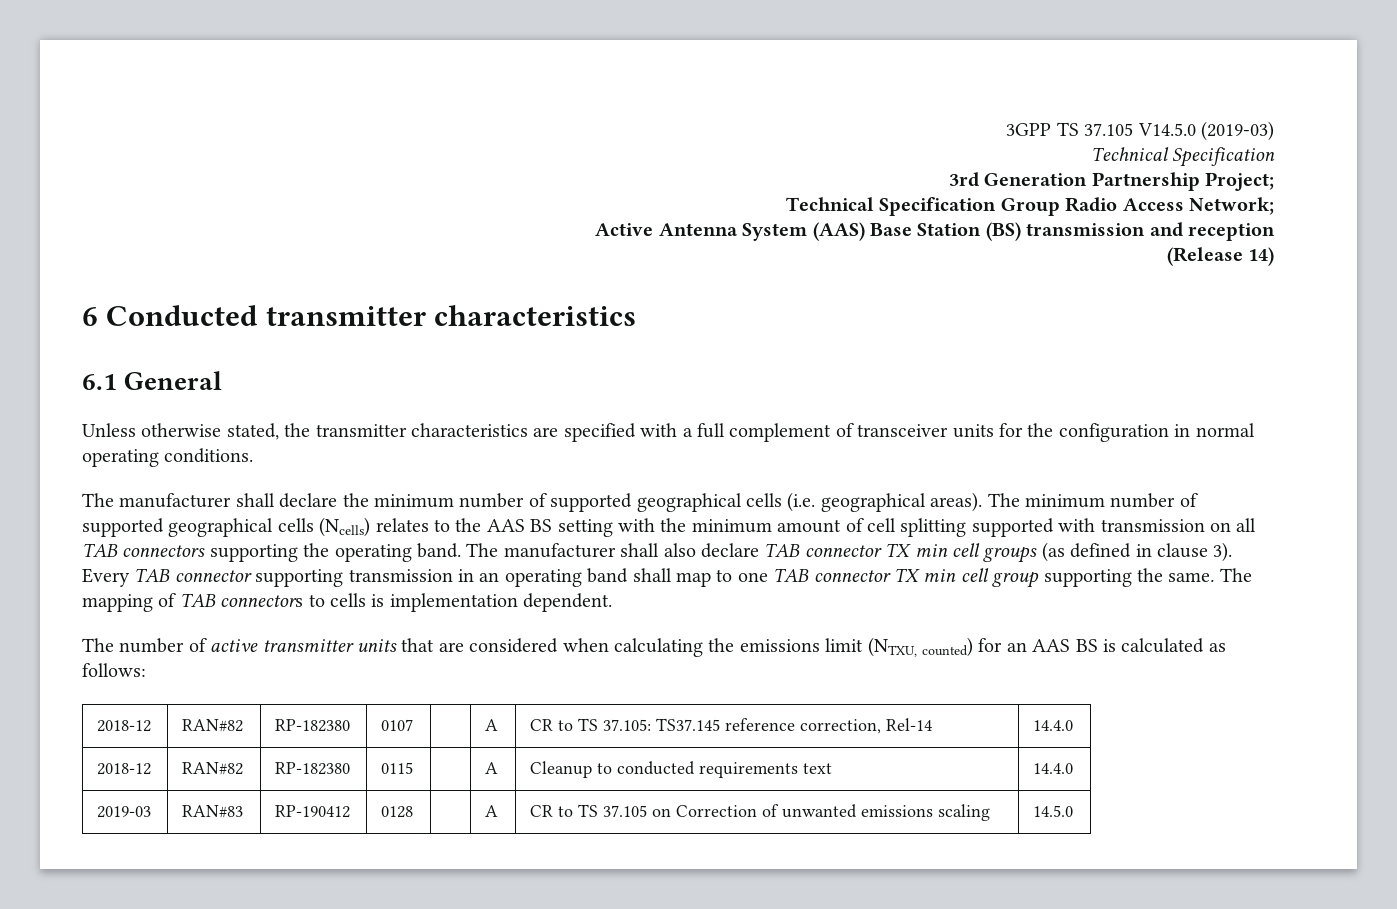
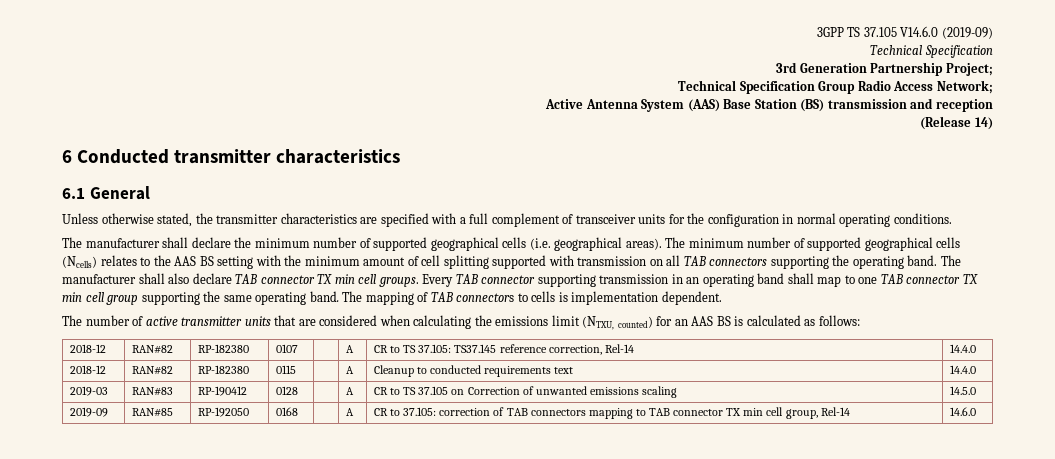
[1137,121,1274,141] V14.5.0 (2019-03) -> [900,26,993,39] V14.6.0 (2019-09)
[983,542,1233,563] groups (as defined in clause 3). -> [378,277,419,287] groups.
[1168,572,1215,582] same. -> [223,291,339,305] same operating band.
(1074, 811) none -> [70,407,109,417] [132,408,174,417] [198,407,250,417] [276,407,299,416] [346,408,355,416] [374,407,850,419] [950,407,977,416] // 2019-09 | RAN#85 | RP-192050 | 0168 | | A | CR to 37.105: correction of TAB connectors mapping to TAB connector TX min cell group, Rel-14 | 14.6.0

